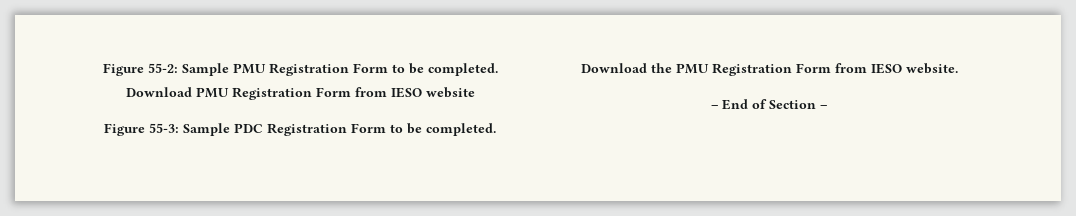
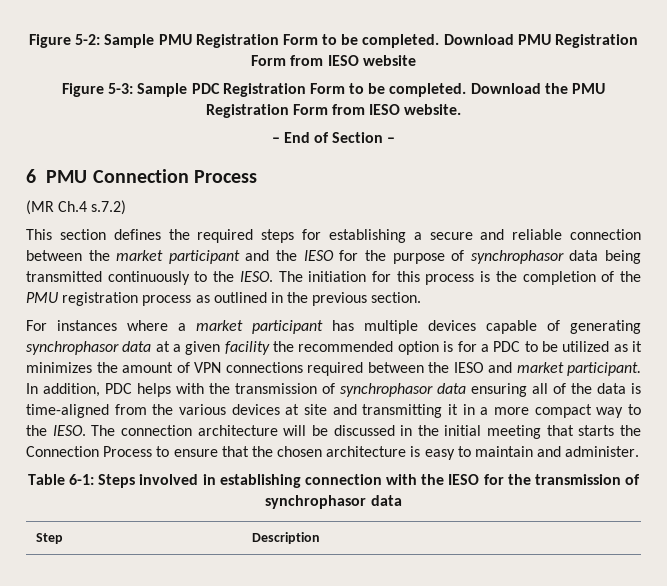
[102,63,178,76] Figure 55-2: -> [28,34,101,48] Figure 5-2:
[149,123,179,133] 55-3: -> [108,83,134,94] 5-3:
(828, 107) none -> [26,169,257,183] [26,200,127,215] [26,229,641,243] [26,250,642,264] [26,271,641,285] [26,292,422,306] [26,320,641,334] [26,341,643,355] [26,362,641,376] [26,383,641,397] [26,404,641,418] [26,425,641,439] [26,446,640,460] [27,474,641,488] [265,495,402,509] [36,533,64,544] [252,532,321,544] // 6 PMU Connection Process // (MR Ch.4 s.7.2) // This section defines the required steps for establishing a secure and reliable connection between the market participant and the IESO for the purpose of synchrophasor data being transmitted continuously to the IESO. The initiation for this process is the completion of the PMU registration process as outlined in the previous section. // For instances where a market participant has multiple devices capable of generating synchrophasor data at a given facility the recommended option is for a PDC to be utilized as it minimizes the amount of VPN connections required between the IESO and market participant. In addition, PDC helps with the transmission of synchrophasor data ensuring all of the data is time-aligned from the various devices at site and transmitting it in a more compact way to the IESO. The connection architecture will be discussed in the initial meeting that starts the Connection Process to ensure that the chosen architecture is easy to maintain and administer. // Table 6-1: Steps involved in establishing connection with the IESO for the transmission of synchrophasor data // Step | Description

